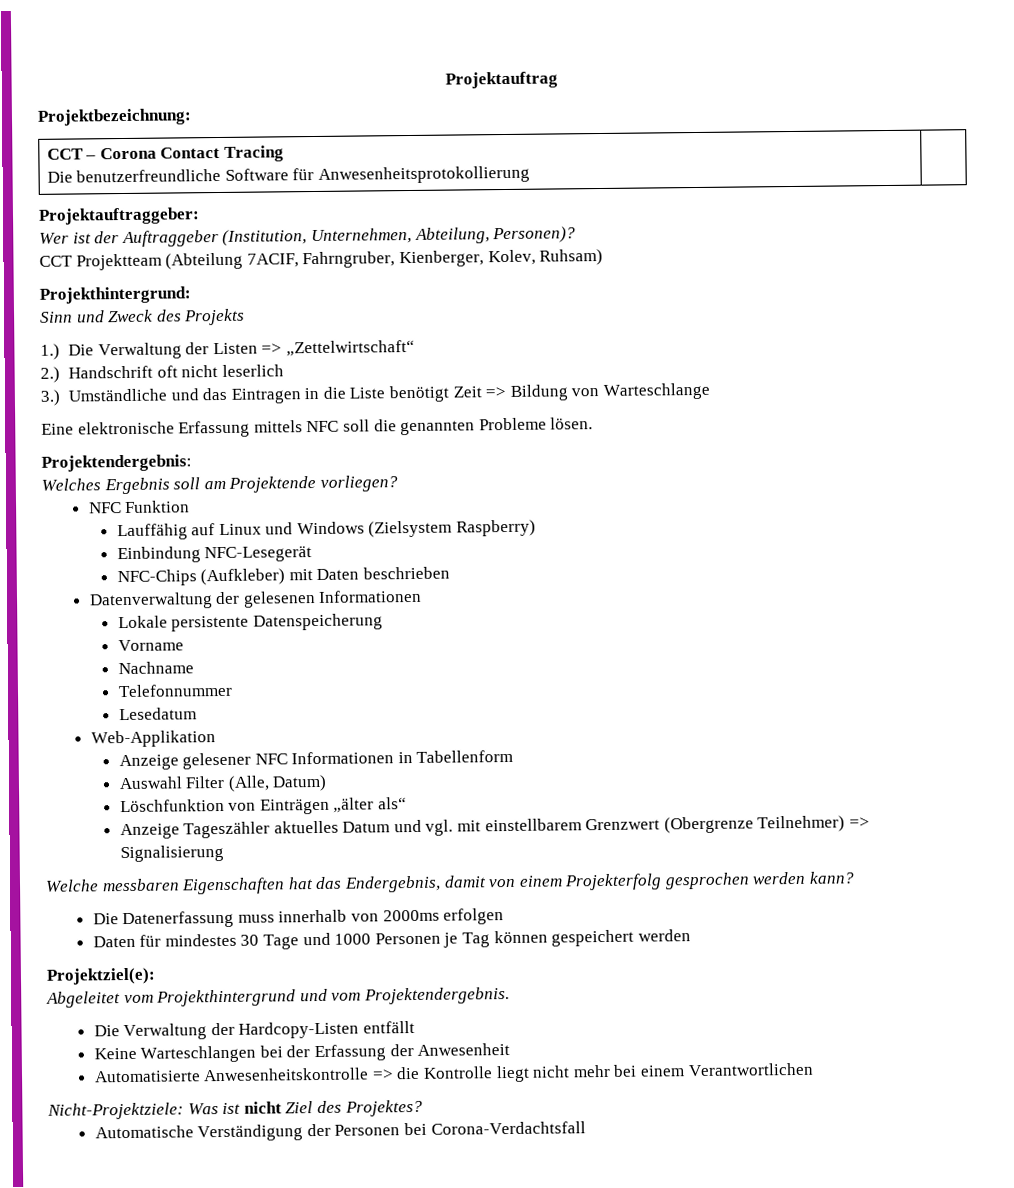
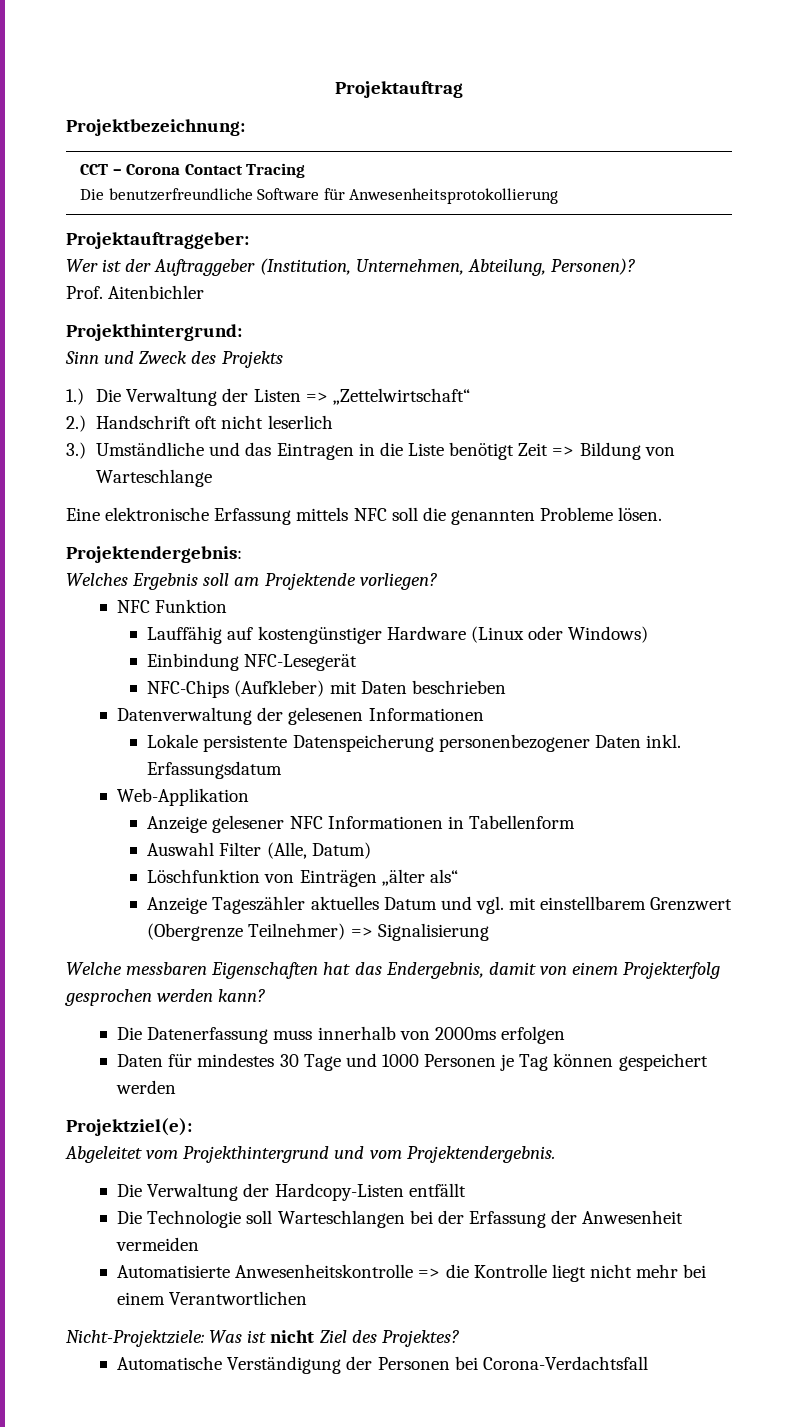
[39,248,604,271] CCT Projektteam (Abteilung 7ACIF, Fahrngruber, Kienberger, Kolev, Ruhsam) -> [66,285,205,299] Prof. Aitenbichler
[218,519,537,538] Linux und Windows (Zielsystem Raspberry) -> [257,626,649,644] kostengünstiger Hardware (Linux oder Windows)
[117,639,184,652] [117,661,194,675] [117,683,233,698] [118,707,197,721] // Vorname // Nachname // Telefonnummer // Lesedatum -> [438,734,682,752] [147,761,283,779] personenbezogener Daten inkl. Erfassungsdatum
[93,1047,137,1060] Keine -> [117,1210,273,1228] Die Technologie soll
(511, 1049) none -> [116,1237,200,1251] vermeiden

